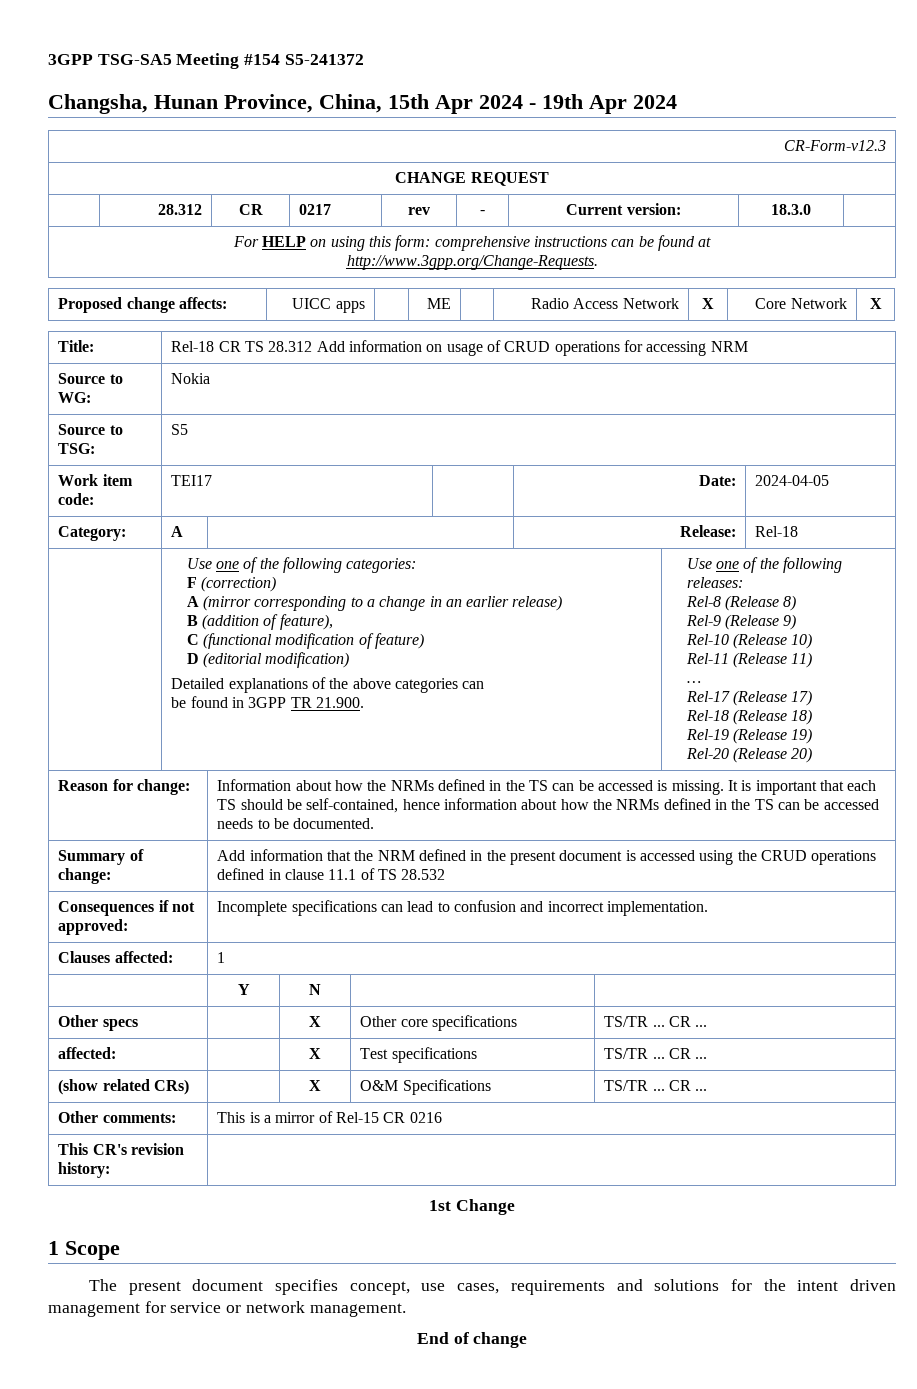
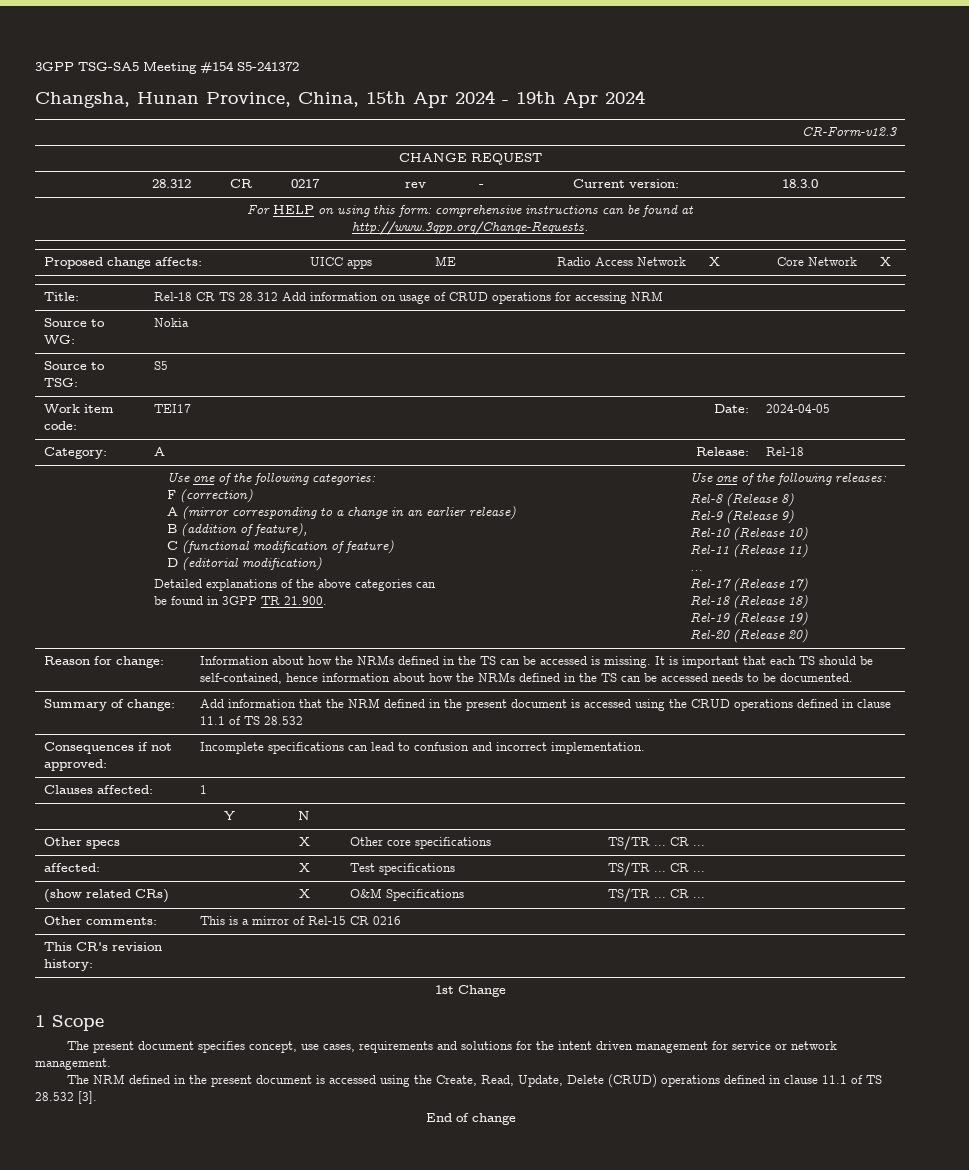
(406, 1310) none -> [67,1074,883,1088] [35,1091,97,1104] // The NRM defined in the present document is accessed using the Create, Read, Update, Delete (CRUD) operations defined in clause 11.1 of TS 28.532 [3].

